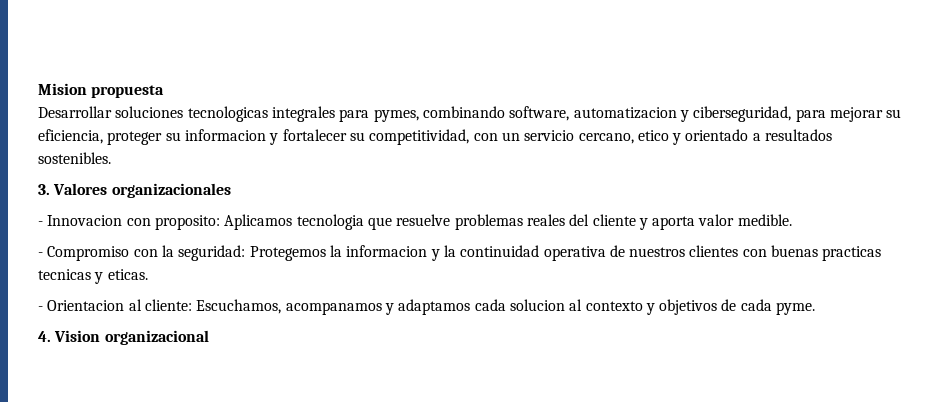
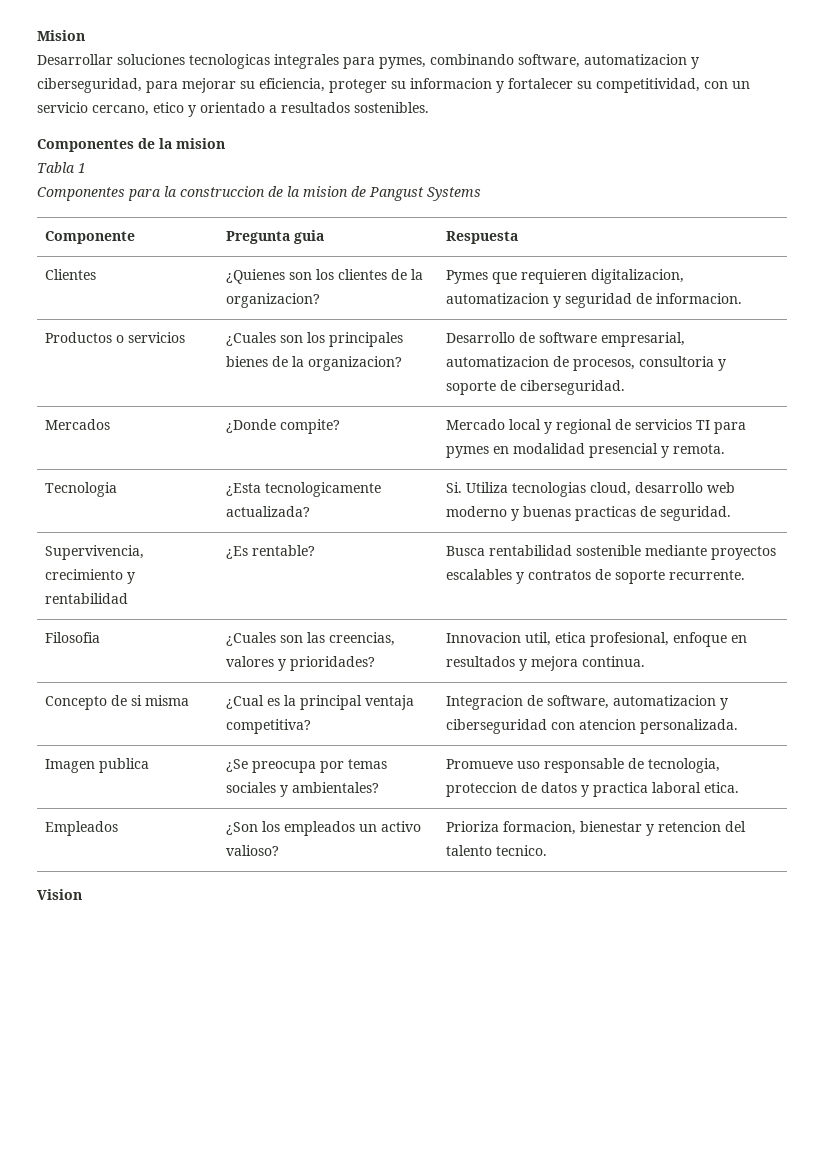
[91,85,165,98] propuesta -> (85, 35) none
[38,183,231,198] [38,214,792,230] [38,245,882,261] [38,269,148,284] [38,299,816,315] [38,330,209,345] 3. Valores organizacionales // - Innovacion con proposito: Aplicamos tecnologia que resuelve problemas reales del cliente y aporta valor medible. // - Compromiso con la seguridad: Protegemos la informacion y la continuidad operativa de nuestros clientes con buenas practicas tecnicas y eticas. // - Orientacion al cliente: Escuchamos, acompanamos y adaptamos cada solucion al contexto y objetivos de cada pyme. // 4. Vision organizacional -> [37,138,225,152] [37,162,86,173] [37,186,481,201] [45,231,136,244] [226,230,325,244] [446,231,519,244] [45,269,97,280] [226,269,424,284] [226,293,321,308] [446,269,685,284] [446,293,743,308] [45,332,186,343] [226,332,404,347] [226,356,403,371] [446,332,686,347] [446,356,727,371] [446,380,626,395] [45,419,111,430] [226,419,341,434] [446,419,747,434] [446,443,726,458] [45,482,118,497] [226,482,382,497] [226,506,311,517] [446,482,736,497] [446,506,732,521] [45,545,145,560] [45,569,136,584] [45,593,129,604] [226,545,316,559] [446,545,777,560] [446,569,746,584] [45,632,101,643] [226,632,396,646] [226,656,376,671] [446,632,748,647] [446,656,646,671] [45,695,190,710] [226,695,415,710] [226,719,312,734] [446,695,729,710] [446,719,739,734] [45,758,150,773] [226,759,388,773] [226,782,380,797] [446,758,721,773] [446,782,740,797] [45,821,119,836] [226,821,422,836] [226,845,280,856] [446,821,747,836] [446,845,548,856] [37,889,82,900] Componentes de la mision // Tabla 1 // Componentes para la construccion de la mision de Pangust Systems // Componente | Pregunta guia | Respuesta // Clientes | ¿Quienes son los clientes de la organizacion? | Pymes que requieren digitalizacion, automatizacion y seguridad de informacion. // Productos o servicios | ¿Cuales son los principales bienes de la organizacion? | Desarrollo de software empresarial, automatizacion de procesos, consultoria y soporte de ciberseguridad. // Mercados | ¿Donde compite? | Mercado local y regional de servicios TI para pymes en modalidad presencial y remota. // Tecnologia | ¿Esta tecnologicamente actualizada? | Si. Utiliza tecnologias cloud, desarrollo web moderno y buenas practicas de seguridad. // Supervivencia, crecimiento y rentabilidad | ¿Es rentable? | Busca rentabilidad sostenible mediante proyectos escalables y contratos de soporte recurrente. // Filosofia | ¿Cuales son las creencias, valores y prioridades? | Innovacion util, etica profesional, enfoque en resultados y mejora continua. // Concepto de si misma | ¿Cual es la principal ventaja competitiva? | Integracion de software, automatizacion y ciberseguridad con atencion personalizada. // Imagen publica | ¿Se preocupa por temas sociales y ambientales? | Promueve uso responsable de tecnologia, proteccion de datos y practica laboral etica. // Empleados | ¿Son los empleados un activo valioso? | Prioriza formacion, bienestar y retencion del talento tecnico. // Vision

